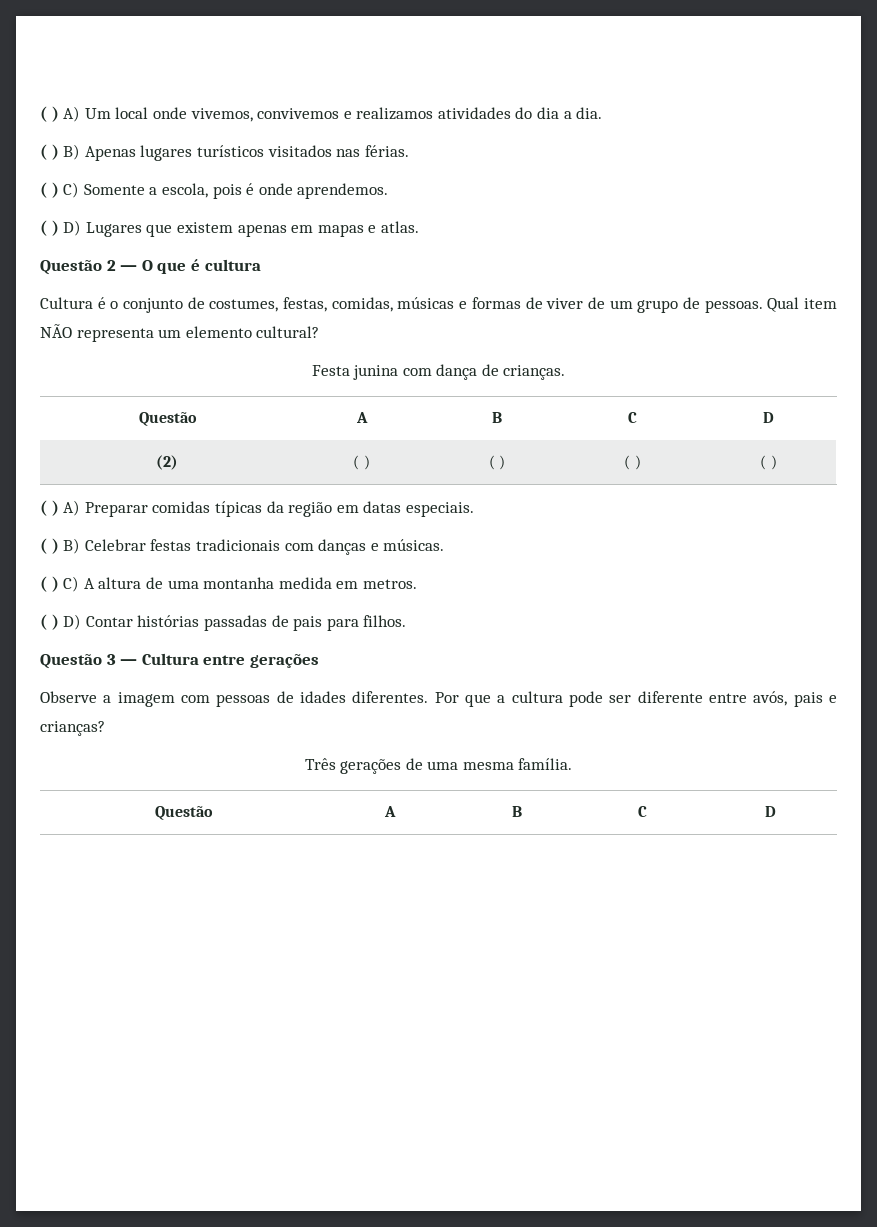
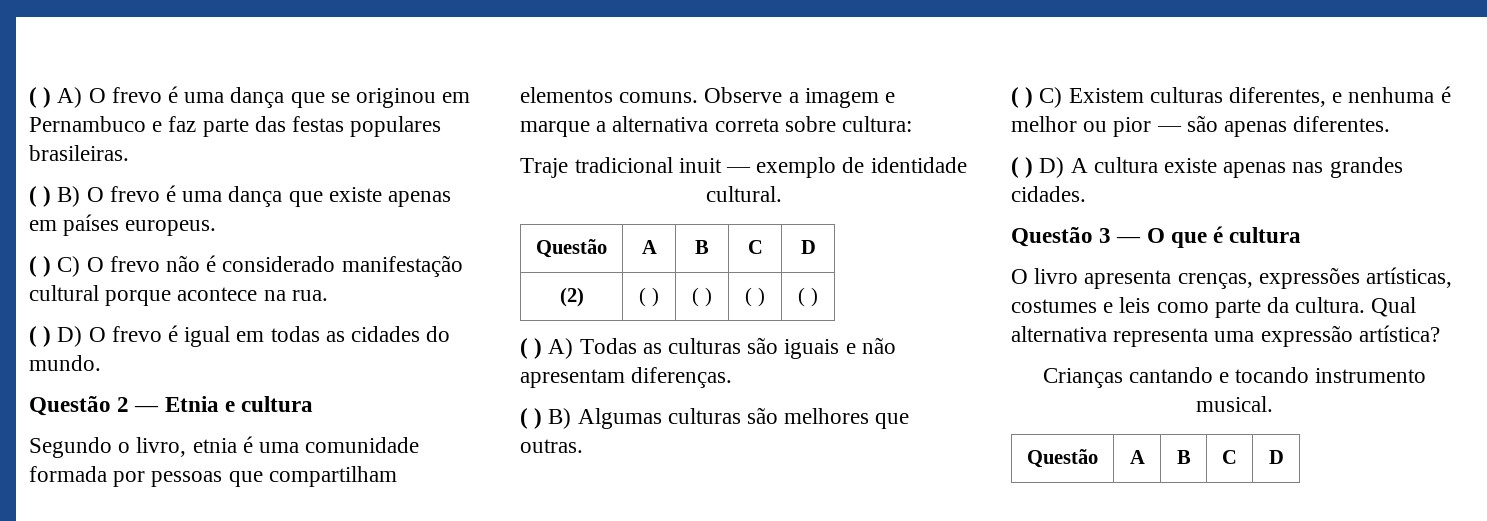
[40,106,603,122] [40,144,409,161] [40,182,389,199] [40,220,419,237] [40,259,261,275] [40,297,838,313] [40,324,320,342] [311,364,566,380] ( ) A) Um local onde vivemos, convivemos e realizamos atividades do dia a dia. // ( ) B) Apenas lugares turísticos visitados nas férias. // ( ) C) Somente a escola, pois é onde aprendemos. // ( ) D) Lugares que existem apenas em mapas e atlas. // Questão 2 — O que é cultura // Cultura é o conjunto de costumes, festas, comidas, músicas e formas de viver de um grupo de pessoas. Qual item NÃO representa um elemento cultural? // Festa junina com dança de crianças. -> [29,86,471,108] [29,116,442,137] [29,145,129,161] [29,185,452,207] [29,214,217,236] [29,255,463,277] [29,285,328,306] [29,325,451,347] [29,355,101,371] [29,396,314,416] [29,436,420,458] [29,466,397,487] [520,87,896,108] [520,116,913,137] [520,157,967,178] [705,186,782,202] ( ) A) O frevo é uma dança que se originou em Pernambuco e faz parte das festas populares brasileiras. // ( ) B) O frevo é uma dança que existe apenas em países europeus. // ( ) C) O frevo não é considerado manifestação cultural porque acontece na rua. // ( ) D) O frevo é igual em todas as cidades do mundo. // Questão 2 — Etnia e cultura // Segundo o livro, etnia é uma comunidade formada por pessoas que compartilham elementos comuns. Observe a imagem e marque a alternativa correta sobre cultura: // Traje tradicional inuit — exemplo de identidade cultural.
[84,501,474,517] [40,538,445,555] [40,576,417,592] [40,614,407,631] [40,653,319,669] [40,691,838,707] [40,721,105,736] [304,758,573,774] Preparar comidas típicas da região em datas especiais. // ( ) B) Celebrar festas tradicionais com danças e músicas. // ( ) C) A altura de uma montanha medida em metros. // ( ) D) Contar histórias passadas de pais para filhos. // Questão 3 — Cultura entre gerações // Observe a imagem com pessoas de idades diferentes. Por que a cultura pode ser diferente entre avós, pais e crianças? // Três gerações de uma mesma família. -> [579,337,896,359] [520,367,733,388] [520,407,910,429] [520,439,583,453] [1011,86,1451,108] [1011,115,1391,137] [1011,157,1403,178] [1011,186,1086,202] [1011,226,1302,248] [1011,267,1453,289] [1011,297,1417,318] [1011,325,1440,347] [1042,367,1427,388] [1196,396,1273,412] Todas as culturas são iguais e não apresentam diferenças. // ( ) B) Algumas culturas são melhores que outras. // ( ) C) Existem culturas diferentes, e nenhuma é melhor ou pior — são apenas diferentes. // ( ) D) A cultura existe apenas nas grandes cidades. // Questão 3 — O que é cultura // O livro apresenta crenças, expressões artísticas, costumes e leis como parte da cultura. Qual alternativa representa uma expressão artística? // Crianças cantando e tocando instrumento musical.

